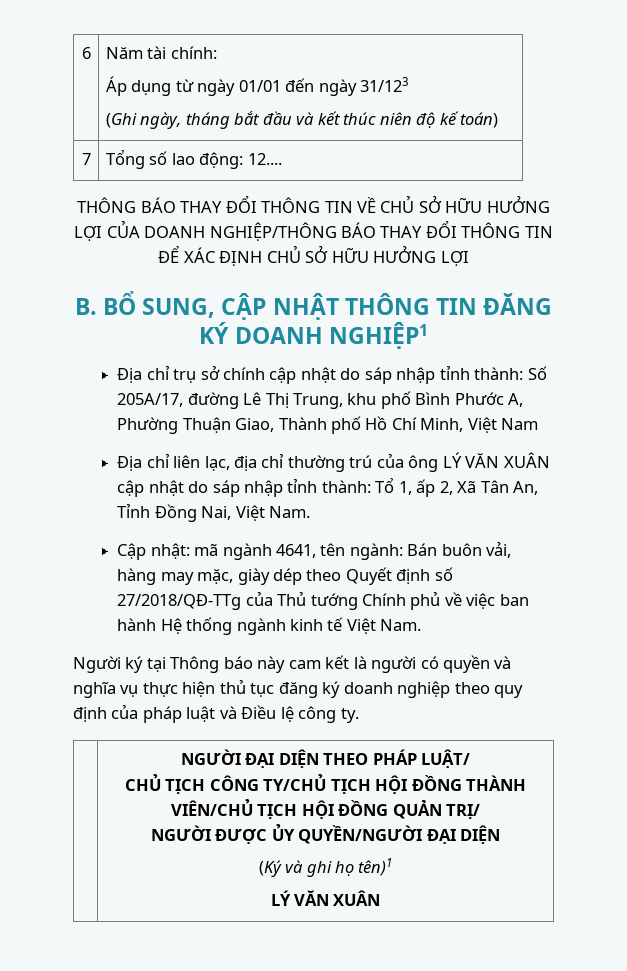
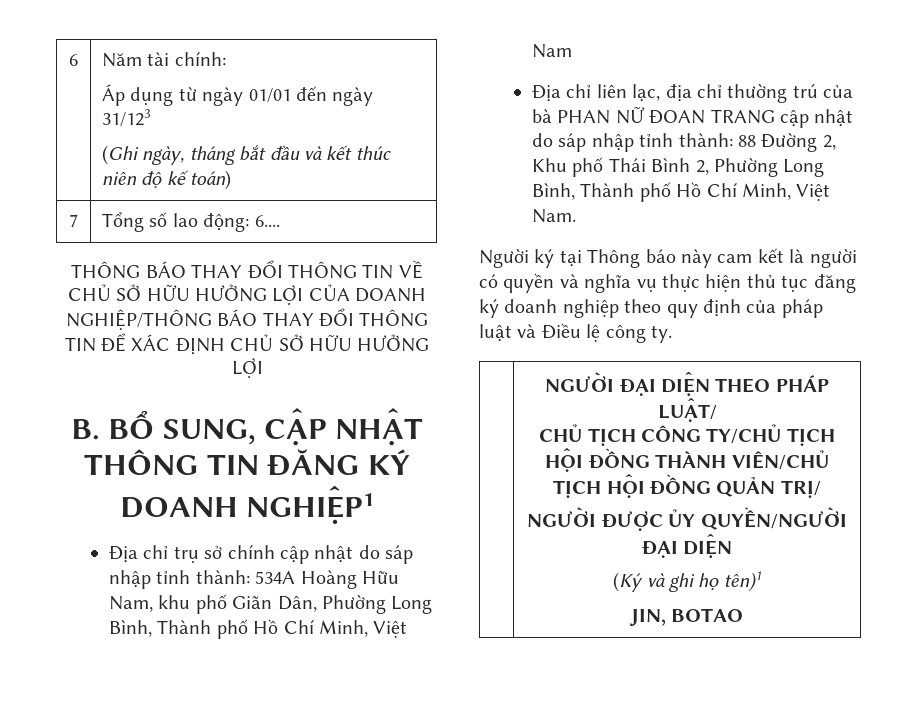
[247,153,282,165] 12.... -> [254,215,280,227] 6....
[527,366,547,380] [117,391,524,409] [117,417,275,434] Số 205A/17, đường Lê Thị Trung, khu phố Bình Phước A, Phường Thuận Giao, -> [255,570,400,589] [109,594,433,614] [109,620,153,637] 534A Hoàng Hữu Nam, khu phố Giãn Dân, Phường Long Bình,
[408,452,550,472] [117,477,539,497] [117,503,311,522] [117,541,512,560] [117,567,453,585] [117,591,529,610] [117,617,344,635] ông LÝ VĂN XUÂN cập nhật do sáp nhập tỉnh thành: Tổ 1, ấp 2, Xã Tân An, Tỉnh Đồng Nai, Việt Nam. // Cập nhật: mã ngành 4641, tên ngành: Bán buôn vải, hàng may mặc, giày dép theo Quyết định số 27/2018/QĐ-TTg của Thủ tướng Chính phủ về việc ban hành Hệ thống ngành kinh tế -> [532,106,854,128] [532,133,836,152] [532,157,825,177] [532,182,792,202] bà PHAN NỮ ĐOAN TRANG cập nhật do sáp nhập tỉnh thành: 88 Đường 2, Khu phố Thái Bình 2, Phường Long Bình, Thành phố Hồ Chí Minh,
[270,890,381,906] LÝ VĂN XUÂN -> [628,608,744,626] JIN, BOTAO

